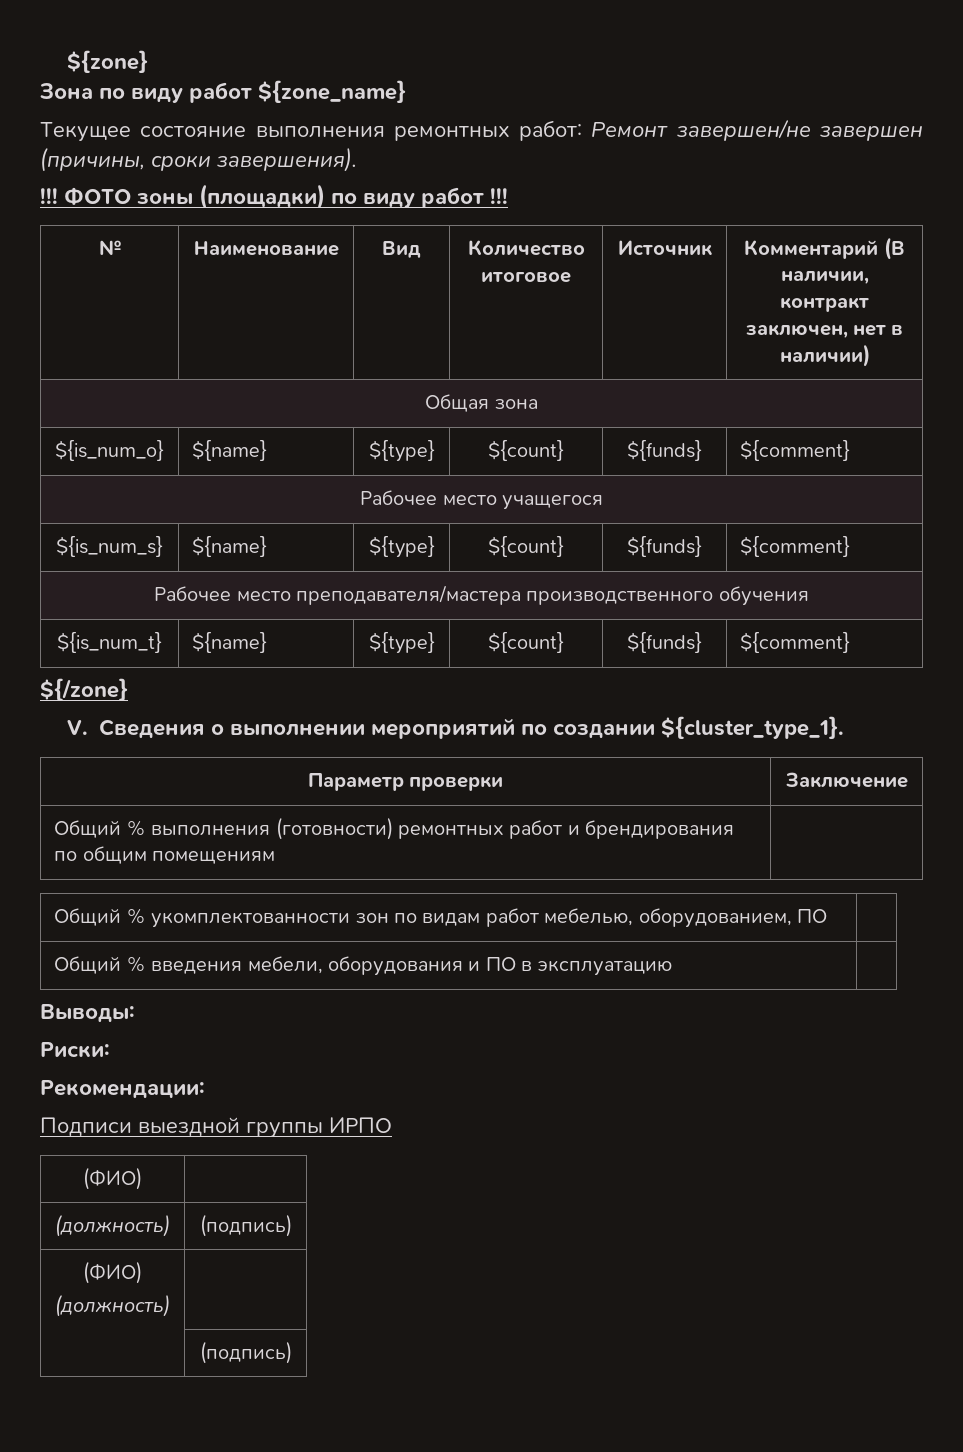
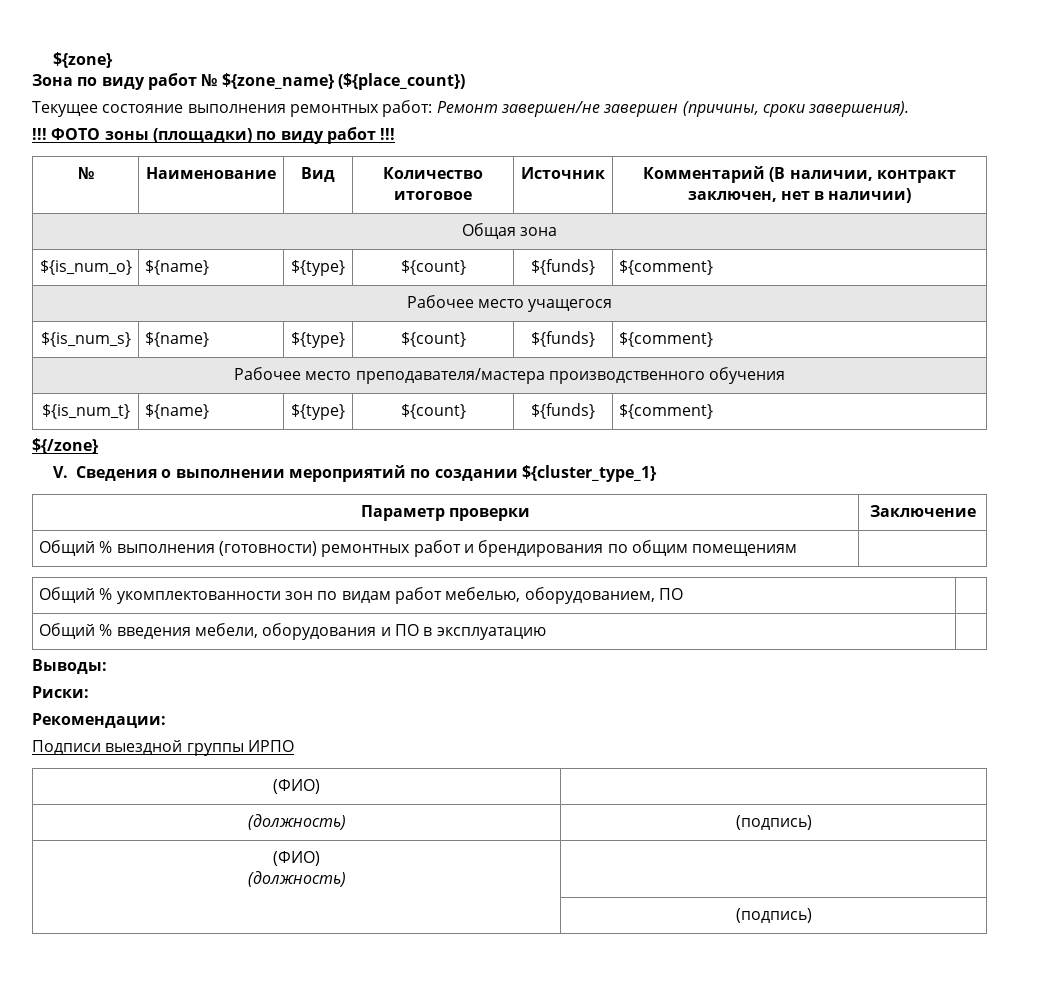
(252, 92) none -> [201,74,218,86] №
(406, 91) none -> [337,73,465,90] (${place_count})
[660,716,844,739] ${cluster_type_1}. -> [521,465,657,482] ${cluster_type_1}

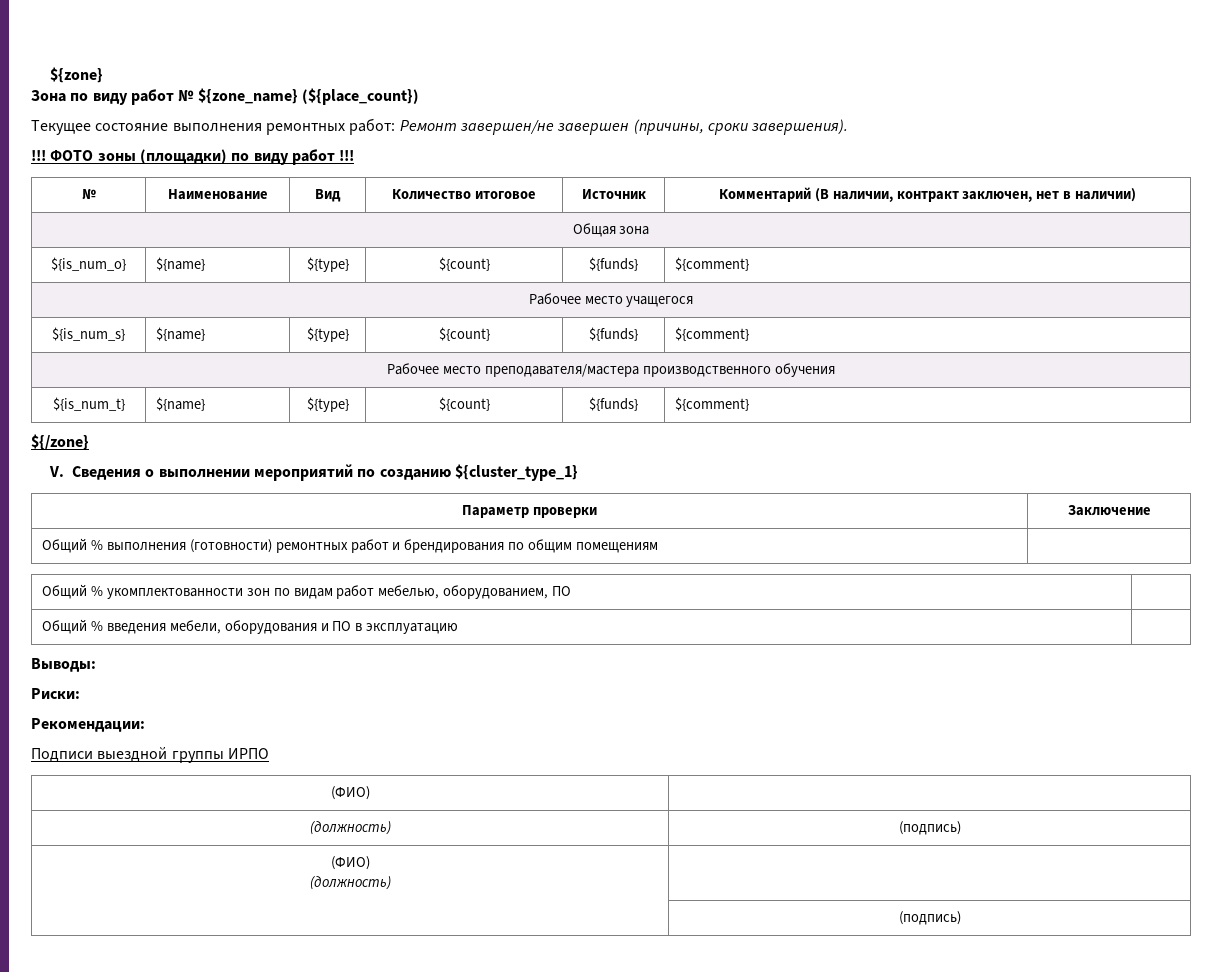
[434,469,518,481] создании -> [379,469,451,480] созданию

